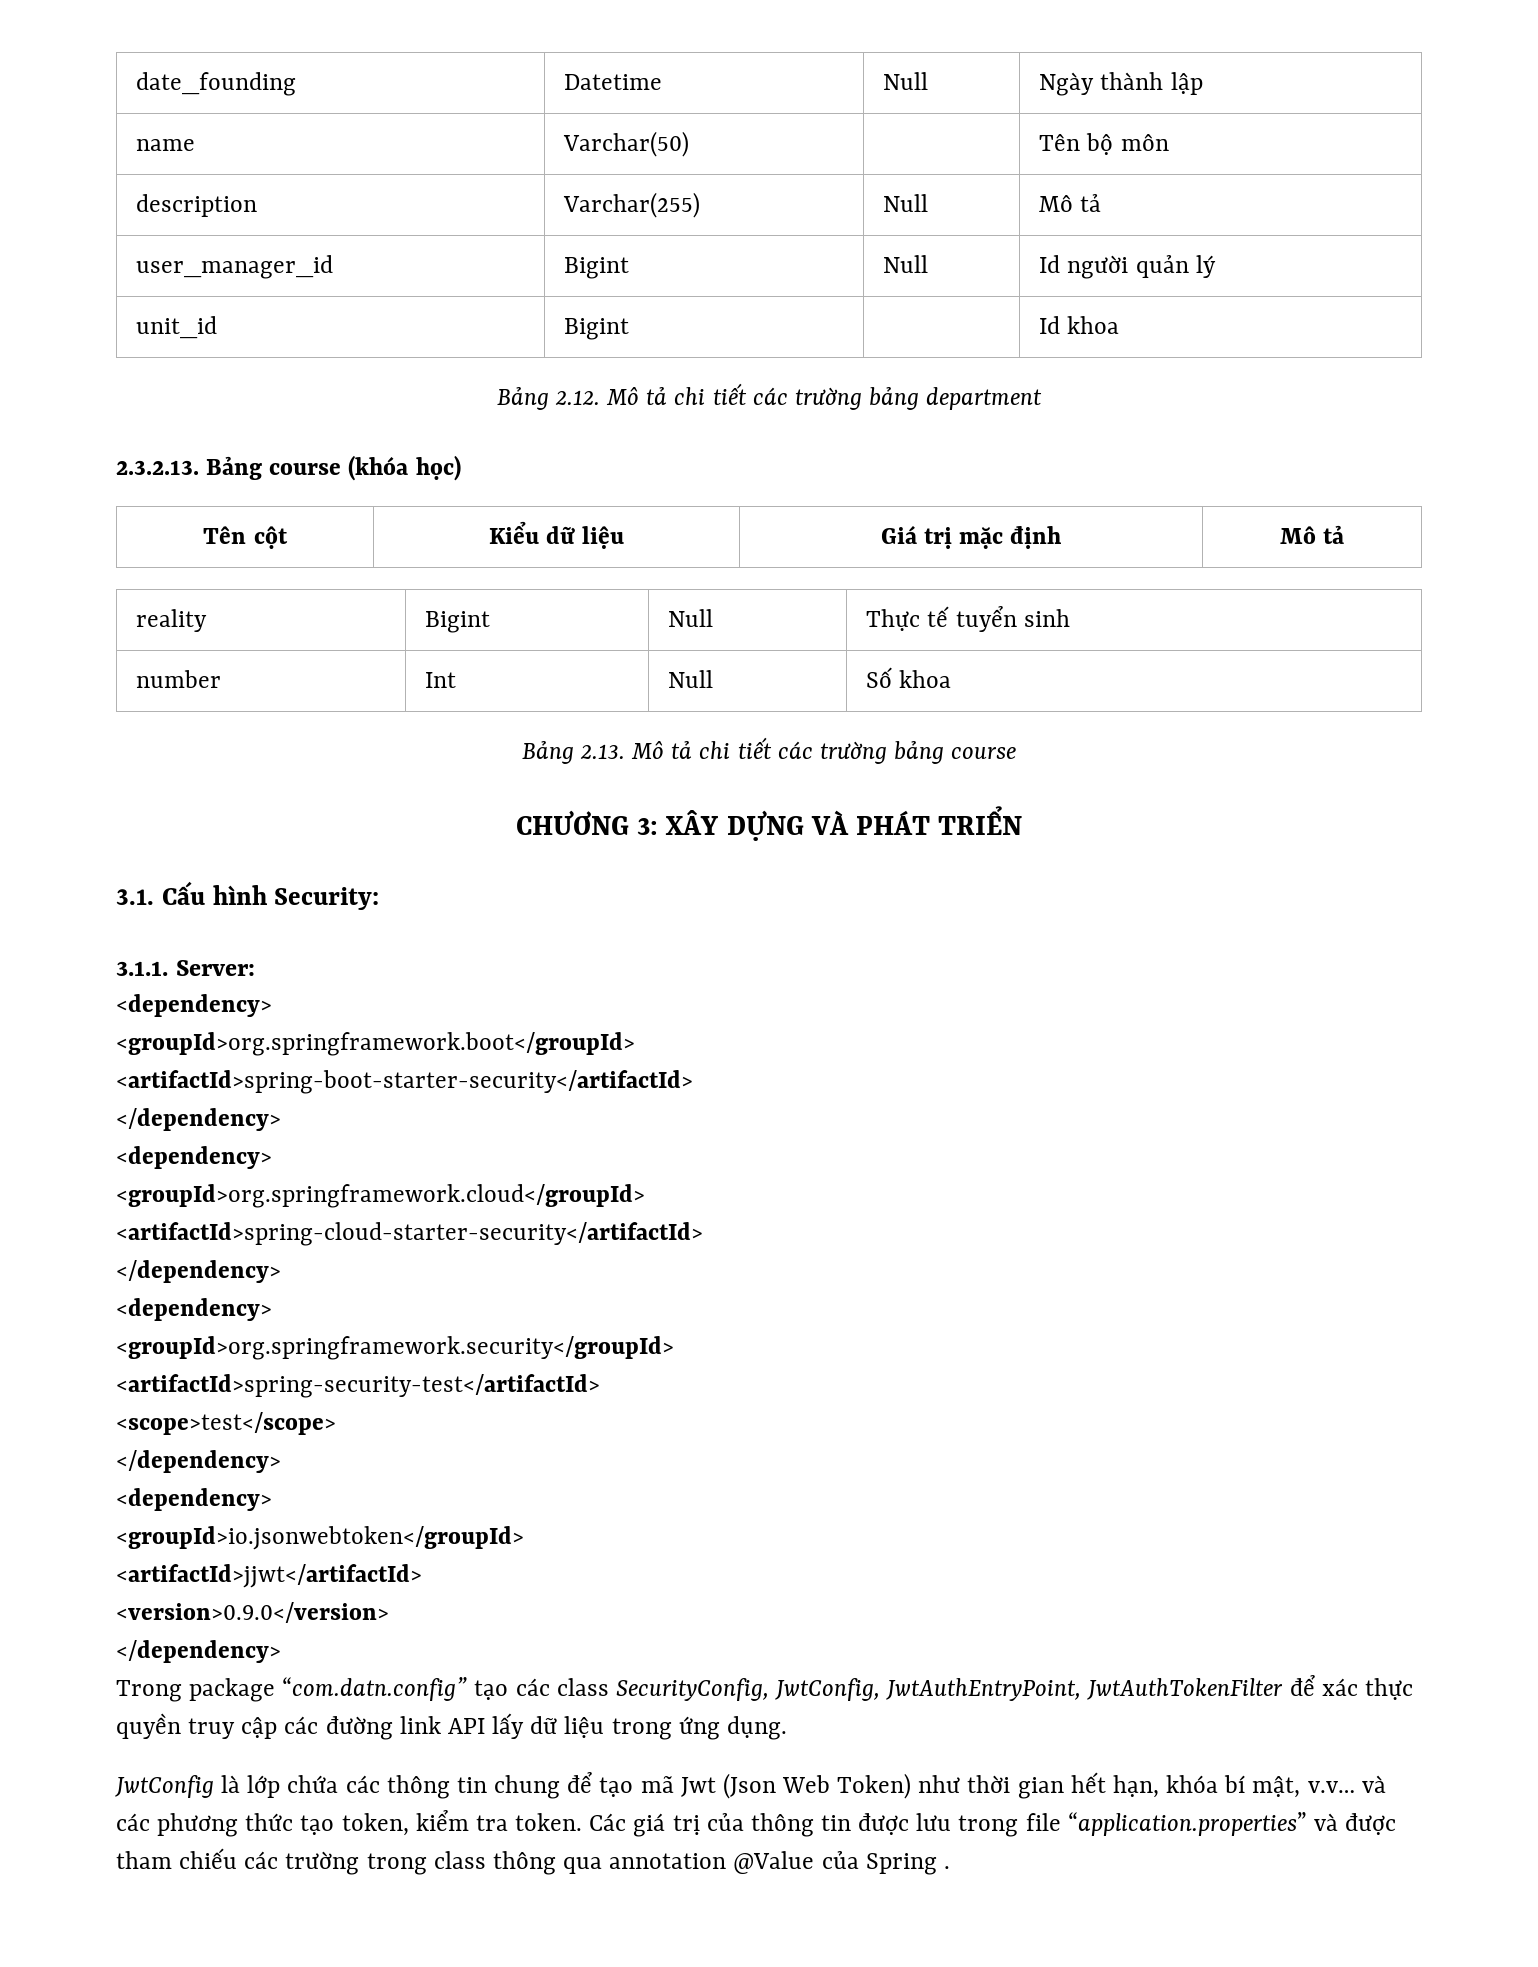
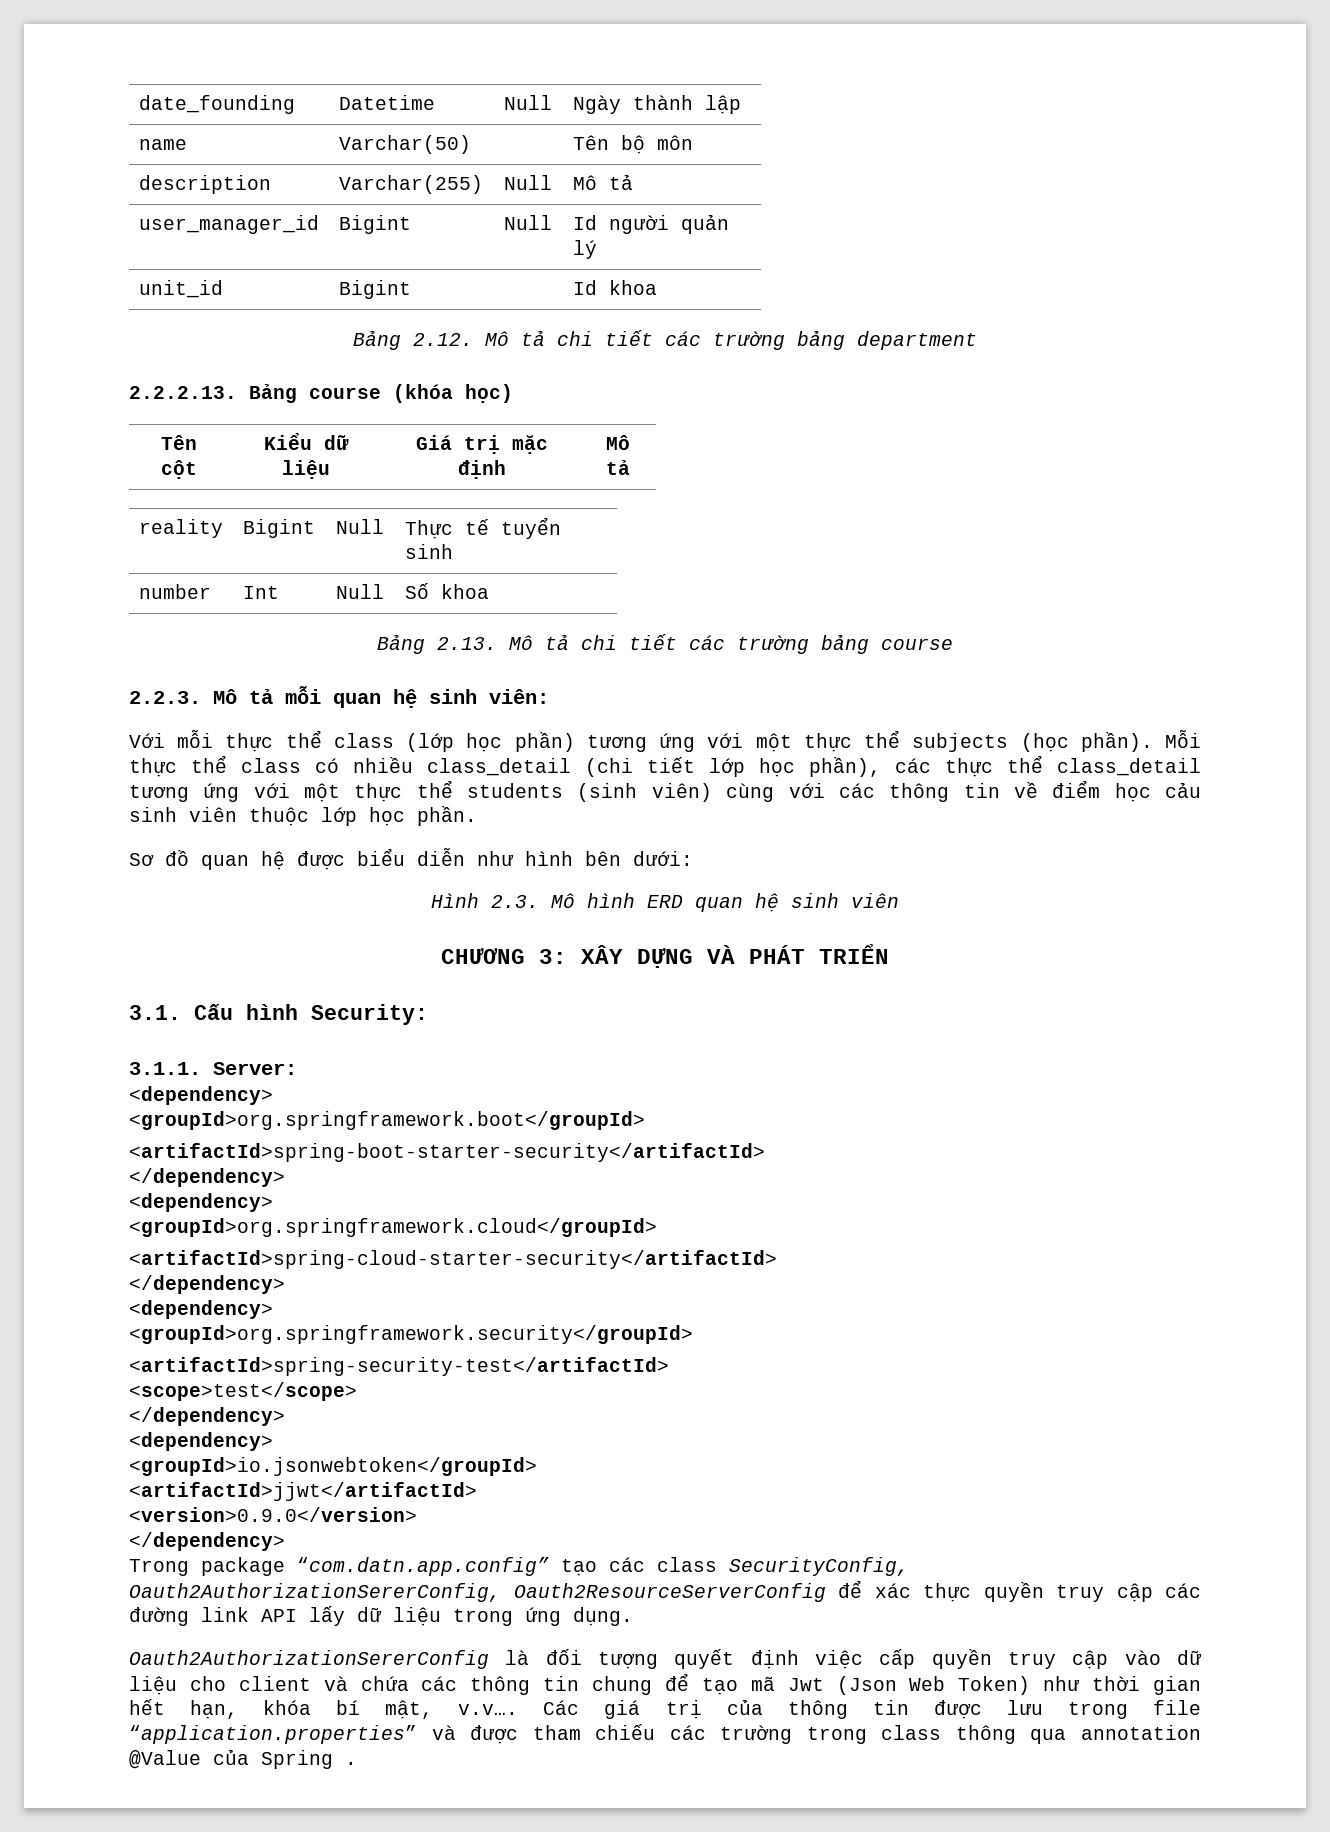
[116,460,199,475] 2.3.2.13. -> [129,386,237,399] 2.2.2.13.
(1017, 753) none -> [129,686,549,708] [129,730,1202,752] [129,755,1201,777] [129,780,1202,802] [129,806,477,826] [129,848,693,870] [431,893,899,912] // 2.2.3. Mô tả mỗi quan hệ sinh viên: // Với mỗi thực thể class (lớp học phần) tương ứng với một thực thể subjects (học phần). Mỗi thực thể class có nhiều class_detail (chi tiết lớp học phần), các thực thể class_detail tương ứng với một thực thể students (sinh viên) cùng với các thông tin về điểm học cảu sinh viên thuộc lớp học phần. // Sơ đồ quan hệ được biểu diễn như hình bên dưới: // Hình 2.3. Mô hình ERD quan hệ sinh viên
[282,1677,468,1701] “com.datn.config” -> [297,1557,549,1576] “com.datn.app.config”
[775,1678,1284,1701] JwtConfig, JwtAuthEntryPoint, JwtAuthTokenFilter -> [129,1583,826,1602] Oauth2AuthorizationSererConfig, Oauth2ResourceServerConfig
[115,1775,281,1798] JwtConfig là lớp -> [129,1649,1203,1669] [129,1676,348,1695] Oauth2AuthorizationSererConfig là đối tượng quyết định việc cấp quyền truy cập vào dữ liệu cho client và
[1307,1775,1386,1793] [116,1810,583,1837] v.v… và các phương thức tạo token, kiểm tra token. -> [458,1704,519,1715] v.v….

